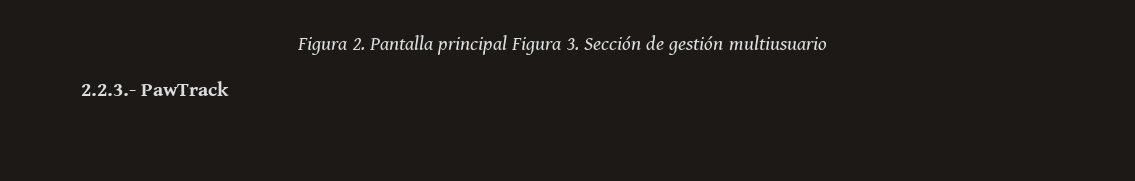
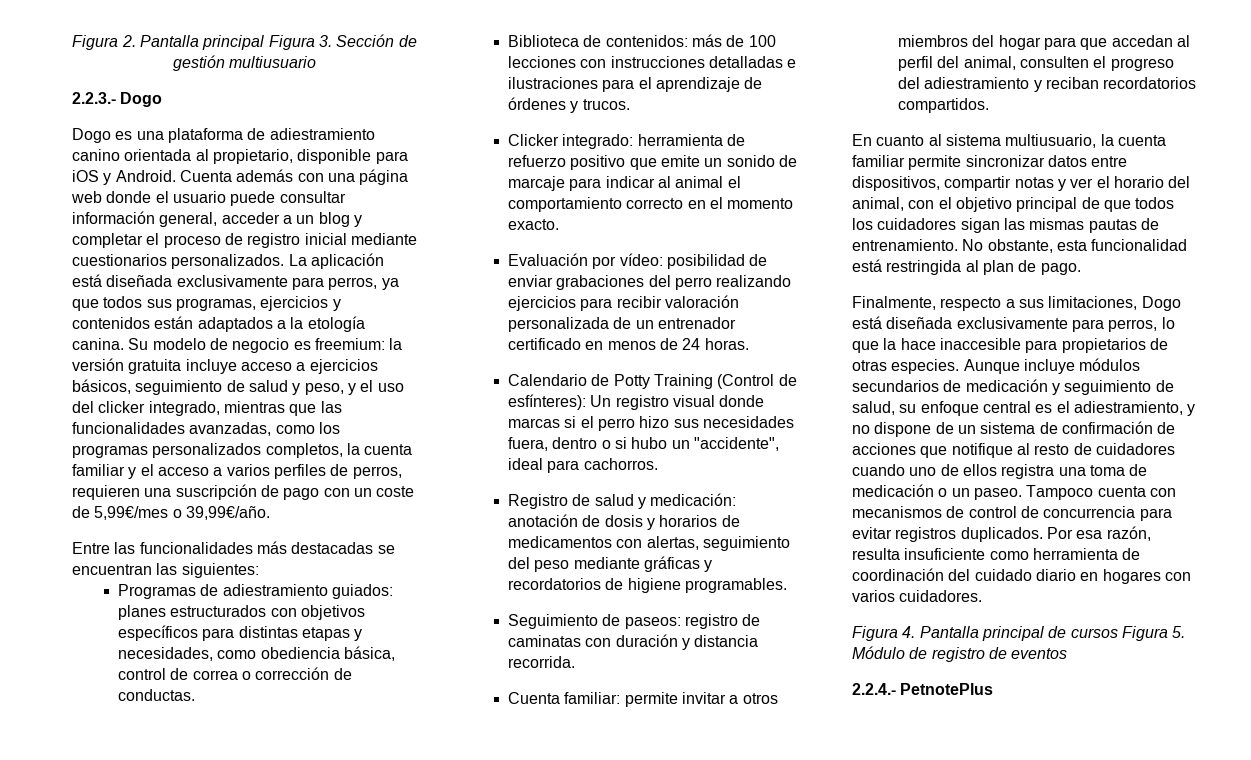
[141,81,230,96] PawTrack -> [120,92,163,107] [72,128,375,143] [72,149,408,164] [72,169,409,185] [71,191,346,206] [72,211,362,227] [72,233,417,248] [72,253,384,269] [72,274,399,290] [72,296,341,311] [72,316,365,332] [72,338,403,353] [72,358,378,374] [72,379,404,395] [72,401,342,416] [72,422,340,436] [72,443,413,458] [72,464,402,479] [72,484,415,500] [72,506,270,520] [72,541,395,554] [72,563,259,578] [117,584,393,599] [117,605,365,620] [117,625,363,641] [117,646,395,661] [117,667,352,680] [117,689,195,701] [507,34,776,47] [507,56,797,68] [507,77,763,92] [507,97,630,113] [507,134,745,149] [507,155,797,170] [507,176,741,191] [507,197,794,212] [507,219,559,230] [507,253,768,269] [507,275,792,290] [507,295,739,311] [507,317,736,332] [507,338,749,350] [507,374,797,389] [507,394,765,410] [507,416,794,431] [507,437,779,451] [507,458,658,473] [507,493,737,509] [507,514,740,530] [507,536,790,551] [507,556,713,572] [507,578,787,593] [507,614,761,629] [507,634,759,650] [507,656,575,668] [507,692,778,707] [897,35,1190,50] [897,56,1174,71] [897,77,1197,92] [897,98,989,113] [852,134,1166,148] [852,155,1128,170] [852,176,1191,191] [852,197,1175,212] [852,218,1159,233] [852,239,1188,253] [852,259,1081,275] [852,296,1181,311] [852,316,1175,332] [852,338,1168,353] [852,358,1141,374] [852,379,1174,395] [852,401,1196,416] [852,421,1176,437] [852,443,1175,458] [852,464,1148,479] [852,484,1176,500] [852,506,1172,521] [852,526,1151,542] [852,548,1141,560] [852,568,1191,584] [852,590,983,602] [852,626,1186,641] [852,646,1068,662] [852,683,994,695] Dogo // Dogo es una plataforma de adiestramiento canino orientada al propietario, disponible para iOS y Android. Cuenta además con una página web donde el usuario puede consultar información general, acceder a un blog y completar el proceso de registro inicial mediante cuestionarios personalizados. La aplicación está diseñada exclusivamente para perros, ya que todos sus programas, ejercicios y contenidos están adaptados a la etología canina. Su modelo de negocio es freemium: la versión gratuita incluye acceso a ejercicios básicos, seguimiento de salud y peso, y el uso del clicker integrado, mientras que las funcionalidades avanzadas, como los programas personalizados completos, la cuenta familiar y el acceso a varios perfiles de perros, requieren una suscripción de pago con un coste de 5,99€/mes o 39,99€/año. // Entre las funcionalidades más destacadas se encuentran las siguientes: // Programas de adiestramiento guiados: planes estructurados con objetivos específicos para distintas etapas y necesidades, como obediencia básica, control de correa o corrección de conductas. // Biblioteca de contenidos: más de 100 lecciones con instrucciones detalladas e ilustraciones para el aprendizaje de órdenes y trucos. // Clicker integrado: herramienta de refuerzo positivo que emite un sonido de marcaje para indicar al animal el comportamiento correcto en el momento exacto. // Evaluación por vídeo: posibilidad de enviar grabaciones del perro realizando ejercicios para recibir valoración personalizada de un entrenador certificado en menos de 24 horas. // Calendario de Potty Training (Control de esfínteres): Un registro visual donde marcas si el perro hizo sus necesidades fuera, dentro o si hubo un "accidente", ideal para cachorros. // Registro de salud y medicación: anotación de dosis y horarios de medicamentos con alertas, seguimiento del peso mediante gráficas y recordatorios de higiene programables. // Seguimiento de paseos: registro de caminatas con duración y distancia recorrida. // Cuenta familiar: permite invitar a otros miembros del hogar para que accedan al perfil del animal, consulten el progreso del adiestramiento y reciban recordatorios compartidos. // En cuanto al sistema multiusuario, la cuenta familiar permite sincronizar datos entre dispositivos, compartir notas y ver el horario del animal, con el objetivo principal de que todos los cuidadores sigan las mismas pautas de entrenamiento. No obstante, esta funcionalidad está restringida al plan de pago. // Finalmente, respecto a sus limitaciones, Dogo está diseñada exclusivamente para perros, lo que la hace inaccesible para propietarios de otras especies. Aunque incluye módulos secundarios de medicación y seguimiento de salud, su enfoque central es el adiestramiento, y no dispone de un sistema de confirmación de acciones que notifique al resto de cuidadores cuando uno de ellos registra una toma de medicación o un paseo. Tampoco cuenta con mecanismos de control de concurrencia para evitar registros duplicados. Por esa razón, resulta insuficiente como herramienta de coordinación del cuidado diario en hogares con varios cuidadores. // Figura 4. Pantalla principal de cursos Figura 5. Módulo de registro de eventos // 2.2.4.- PetnotePlus

